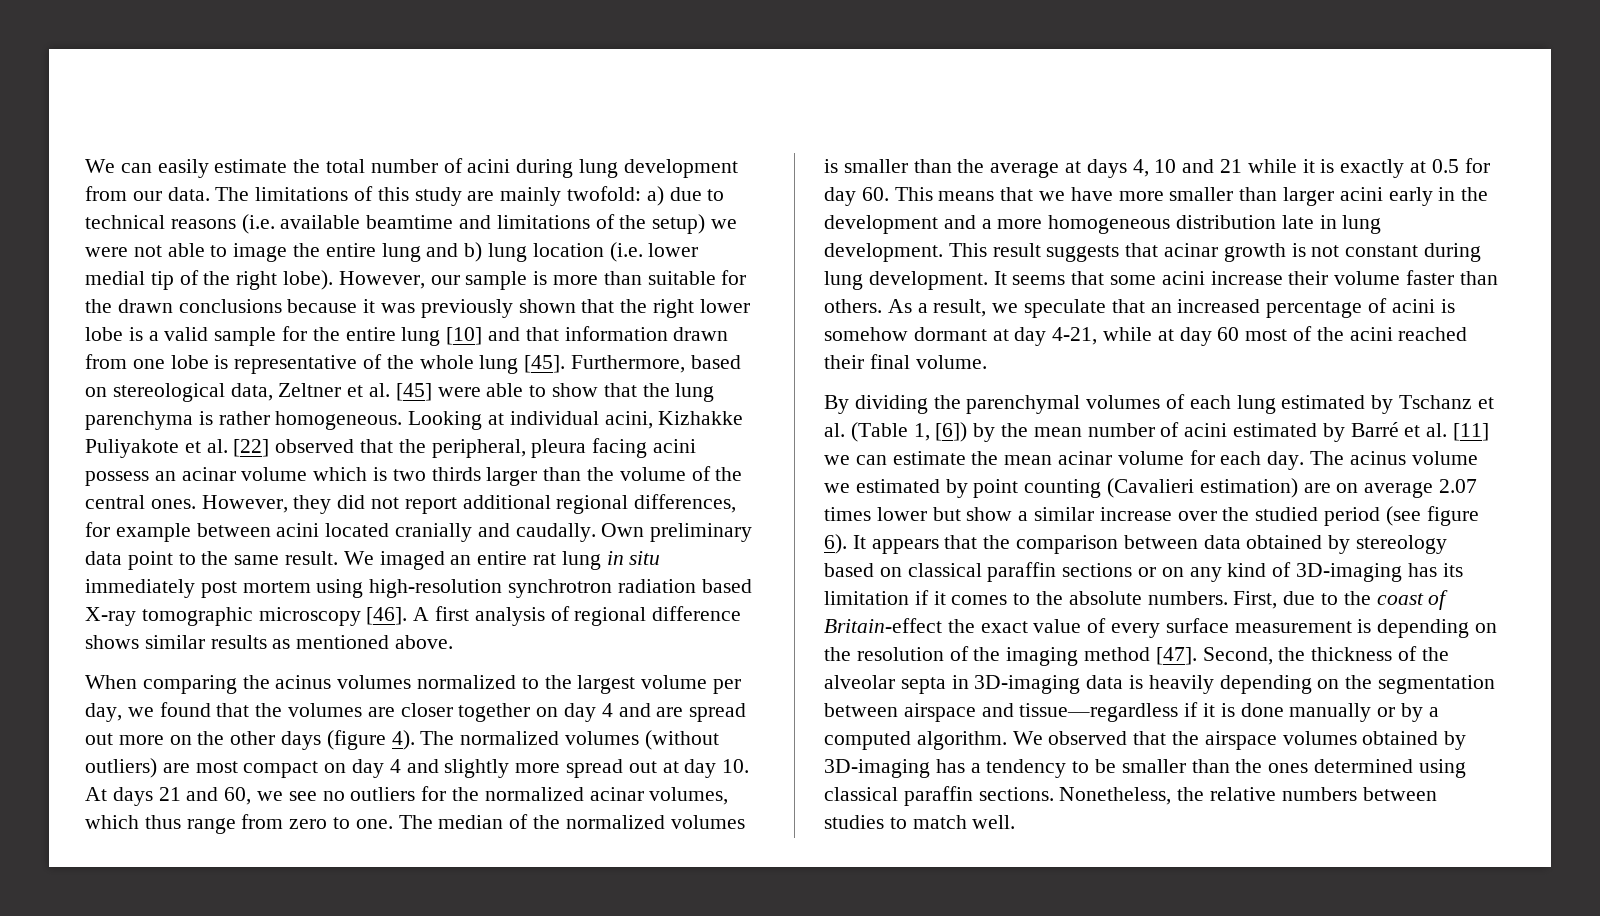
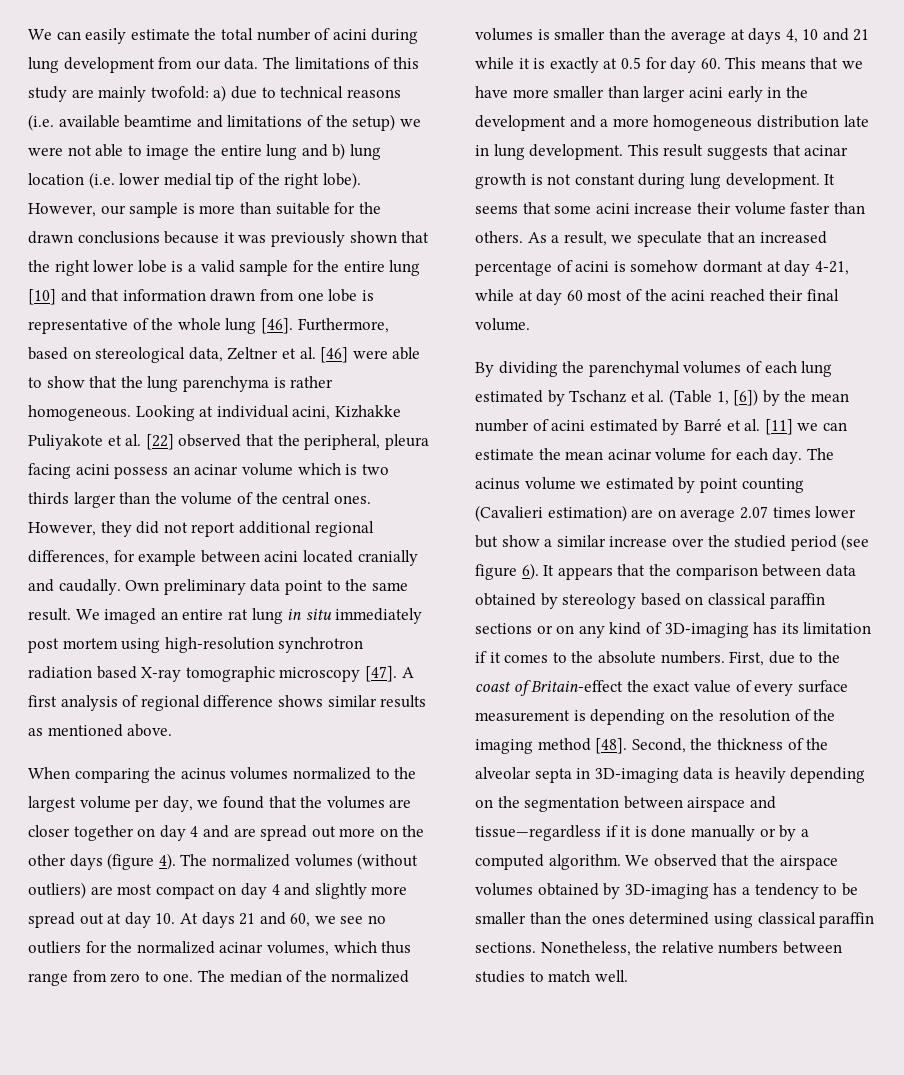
[524,355,566,373] [45]. -> [260,318,293,334] [46].
[395,383,432,401] [45] -> [320,347,349,363] [46]
[366,607,408,625] [46]. -> [364,666,397,682] [47].
[1155,647,1197,665] [47]. -> [595,738,628,754] [48].

